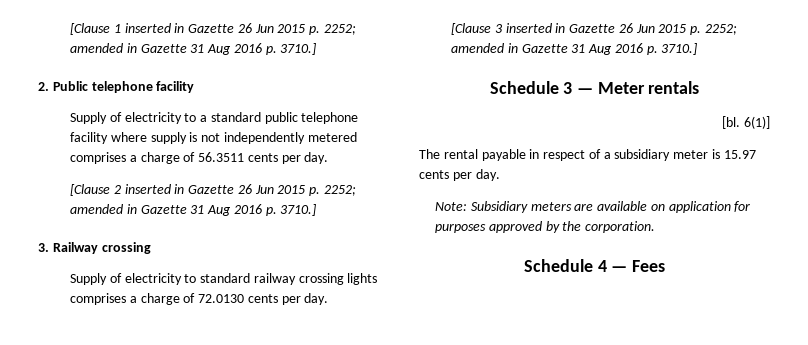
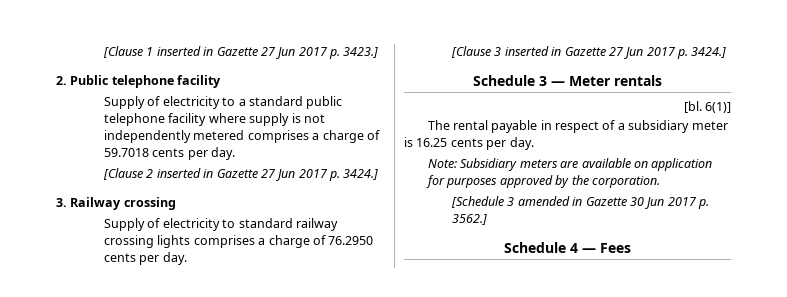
[237,23,356,35] [69,43,317,55] 26 Jun 2015 p. 2252; amended in Gazette 31 Aug 2016 p. 3710.] -> [260,47,379,59] 27 Jun 2017 p. 3423.]
[198,152,245,162] 56.3511 -> [104,148,150,157] 59.7018
[237,184,356,196] [69,204,317,216] 26 Jun 2015 p. 2252; amended in Gazette 31 Aug 2016 p. 3710.] -> [260,169,379,181] 27 Jun 2017 p. 3424.]
[198,294,245,303] 72.0130 -> [328,236,374,245] 76.2950
[618,23,737,35] [450,43,698,55] 26 Jun 2015 p. 2252; amended in Gazette 31 Aug 2016 p. 3710.] -> [608,47,727,59] 27 Jun 2017 p. 3424.]
[723,150,756,159] 15.97 -> [416,138,448,147] 16.25
(656, 227) none -> [451,196,710,209] [452,214,488,225] // [Schedule 3 amended in Gazette 30 Jun 2017 p. 3562.]

